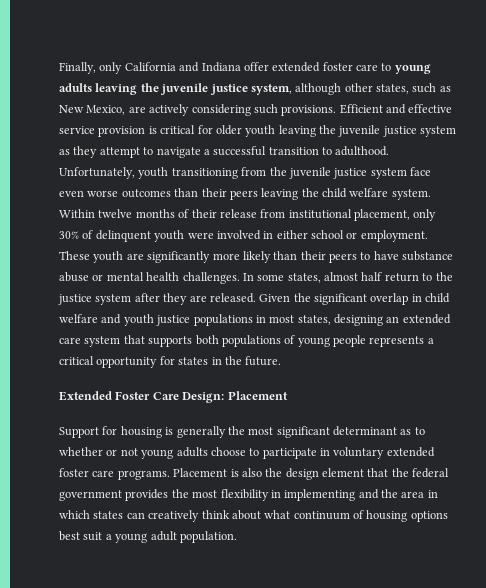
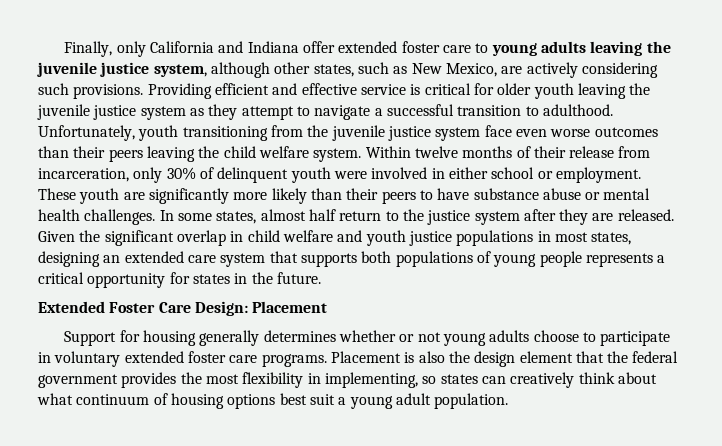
[339,104,383,114] Efficient -> [147,83,269,99] Providing efficient
[98,126,146,137] provision -> (406, 89) none
[288,209,410,221] institutional placement, -> [38,168,129,182] incarceration,
[165,426,425,438] is generally the most significant determinant as to -> [199,330,336,346] generally determines
[284,489,438,501] [59,510,90,519] implementing and the area in which -> [324,372,437,388] implementing, so

